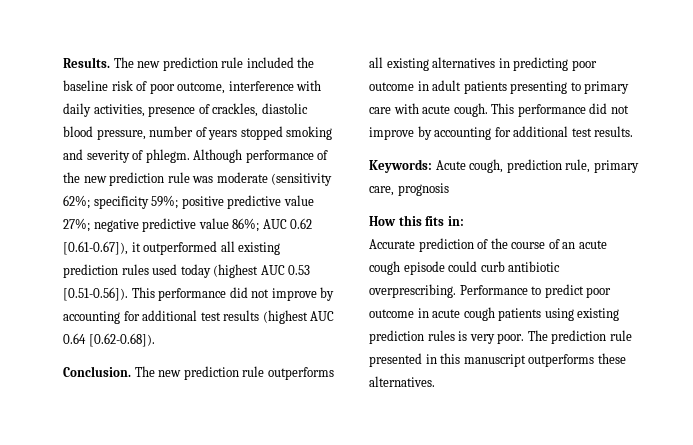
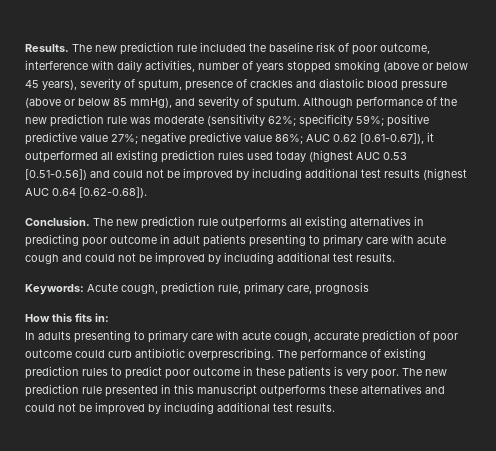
[148,103,308,117] [63,126,146,140] presence of crackles, diastolic blood pressure, -> (195, 66) none
(333, 133) none -> [383,62,468,72] [25,78,447,91] [25,98,172,108] (above or below 45 years), severity of sputum, presence of crackles and diastolic blood pressure (above or below 85 mmHg),
[145,149,190,163] phlegm. -> [256,97,300,109] sputum.
[63,287,335,301] [63,311,140,324] [0.51-0.56]). This performance did not improve by accounting for -> [25,168,302,181] [0.51-0.56]) and could not be improved by including
[453,103,629,117] [369,126,511,140] cough. This performance did not improve by accounting for -> [25,252,274,265] cough and could not be improved by including
[369,238,607,252] [369,261,561,275] [369,284,528,298] Accurate prediction of the course of an acute cough episode could curb antibiotic overprescribing. Performance -> [25,330,458,343] [25,348,426,361] [25,366,108,379] In adults presenting to primary care with acute cough, accurate prediction of poor outcome could curb antibiotic overprescribing. The performance of existing prediction rules
[432,307,620,321] [369,330,455,344] acute cough patients using existing prediction rules -> [256,366,331,379] these patients
(548, 335) none -> [425,369,447,376] new
[369,376,435,387] alternatives. -> [361,384,445,394] [25,402,335,415] alternatives and could not be improved by including additional test results.

